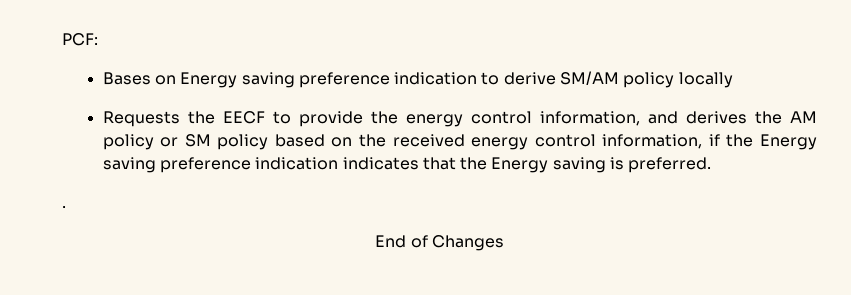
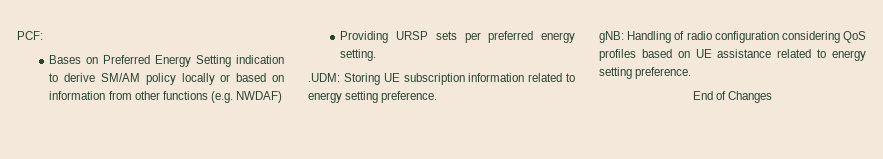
[180,72,390,88] Energy saving preference -> [103,55,232,67] Preferred Energy Setting
[102,111,817,127] [102,134,818,150] [102,157,712,173] [62,206,66,208] // Requests the EECF to provide the energy control information, and derives the AM policy or SM policy based on the received energy control information, if the Energy saving preference indication indicates that the Energy saving is preferred. // . -> [220,73,285,82] [49,91,282,103] [340,31,575,43] [340,49,377,61] [308,73,575,85] [308,91,438,103] [599,31,866,43] [599,49,866,61] [599,67,692,79] or based on information from other functions (e.g. NWDAF) // Providing URSP sets per preferred energy setting. // .UDM: Storing UE subscription information related to energy setting preference. // gNB: Handling of radio configuration considering QoS profiles based on UE assistance related to energy setting preference.

